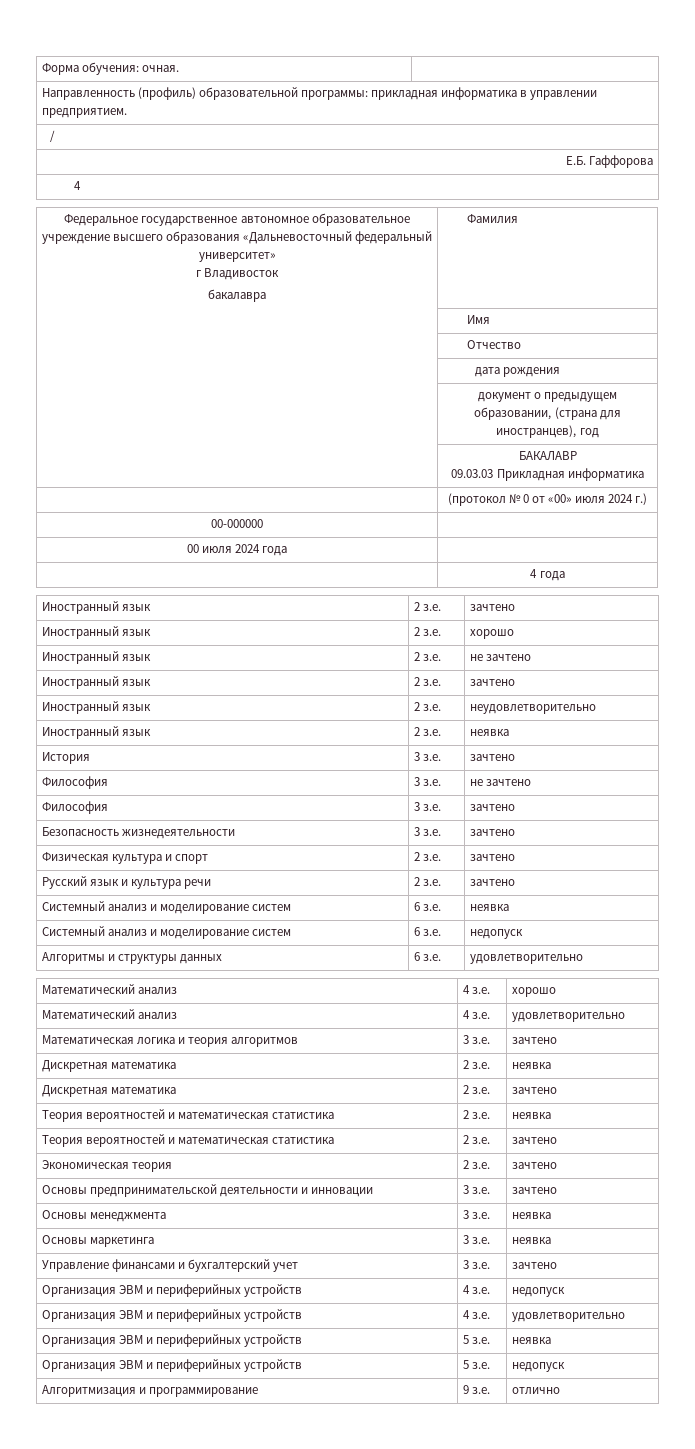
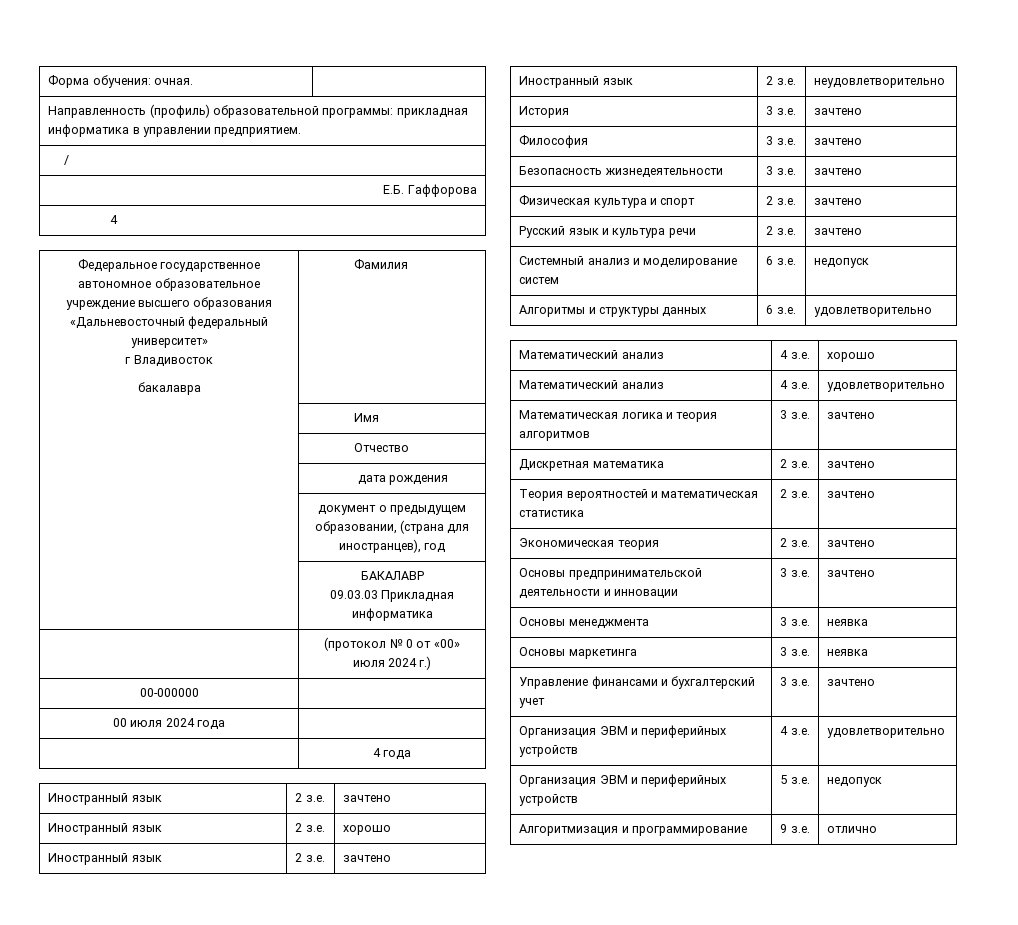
[41,651,151,664] [413,652,441,661] [469,654,531,661] // Иностранный язык | 2 з.е. | не зачтено -> (392, 830) none
[41,726,151,739] [413,727,441,736] [469,729,509,736] // Иностранный язык | 2 з.е. | неявка -> (946, 83) none
[41,776,108,789] [413,777,441,786] [469,779,531,786] // Философия | 3 з.е. | не зачтено -> (863, 111) none
[41,901,291,914] [413,902,441,911] [469,904,509,911] // Системный анализ и моделирование систем | 6 з.е. | неявка -> (863, 231) none
[41,1060,176,1072] [462,1060,490,1069] [511,1062,551,1069] // Дискретная математика | 2 з.е. | неявка -> (876, 415) none
[41,1109,334,1122] [462,1110,490,1119] [511,1112,551,1119] // Теория вероятностей и математическая статистика | 2 з.е. | неявка -> (876, 464) none
[41,1284,302,1297] [462,1285,490,1294] [511,1287,565,1297] // Организация ЭВМ и периферийных устройств | 4 з.е. | недопуск -> (876, 682) none
[41,1334,302,1347] [462,1335,490,1344] [511,1337,551,1344] // Организация ЭВМ и периферийных устройств | 5 з.е. | неявка -> (946, 733) none

